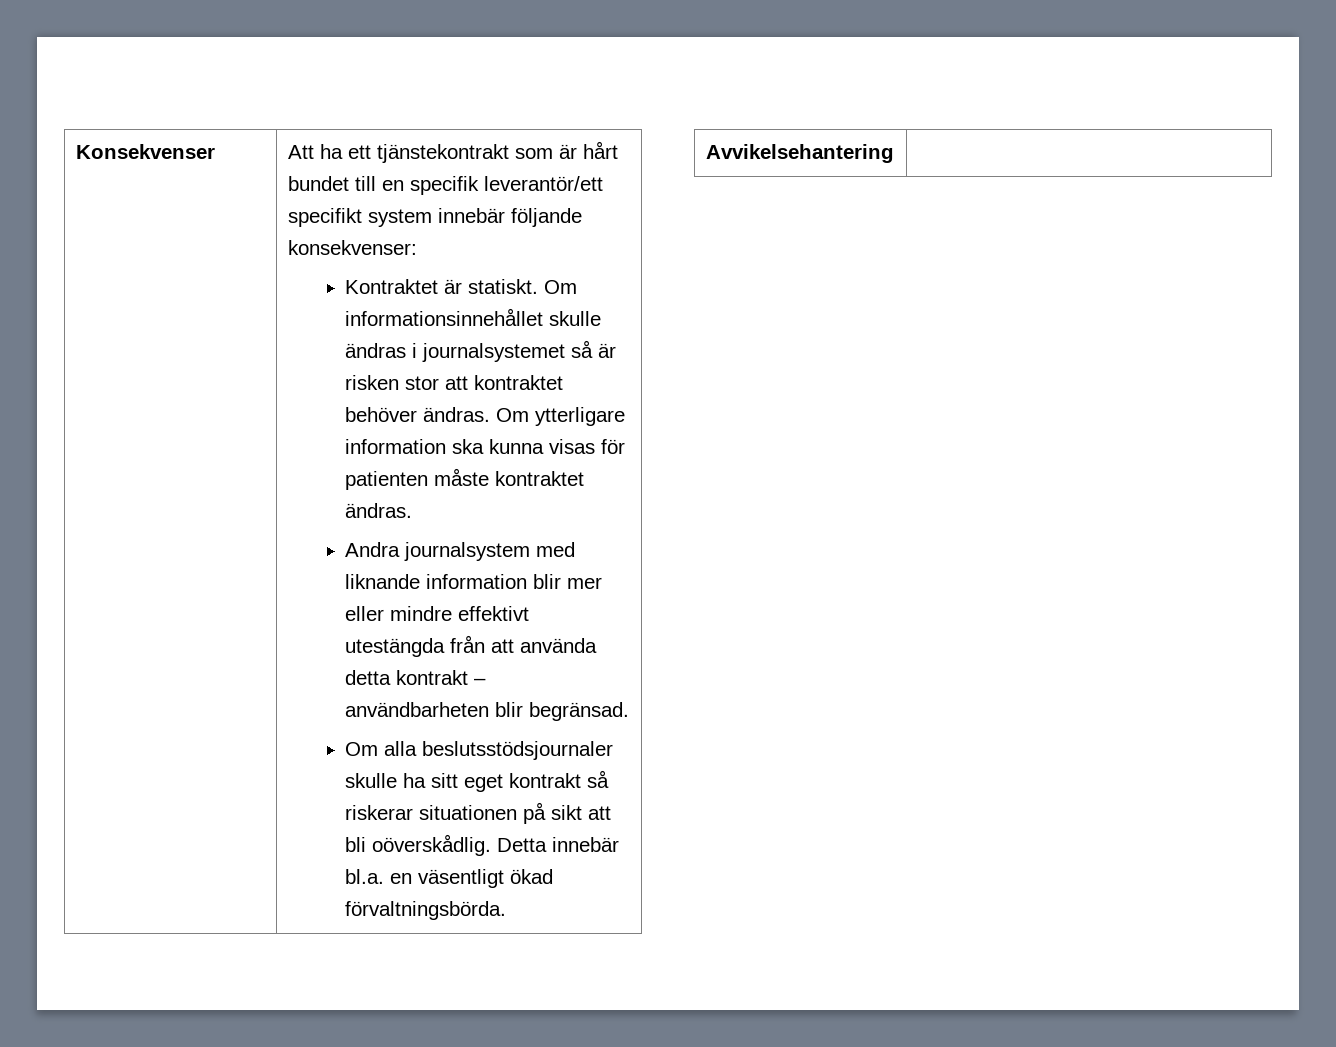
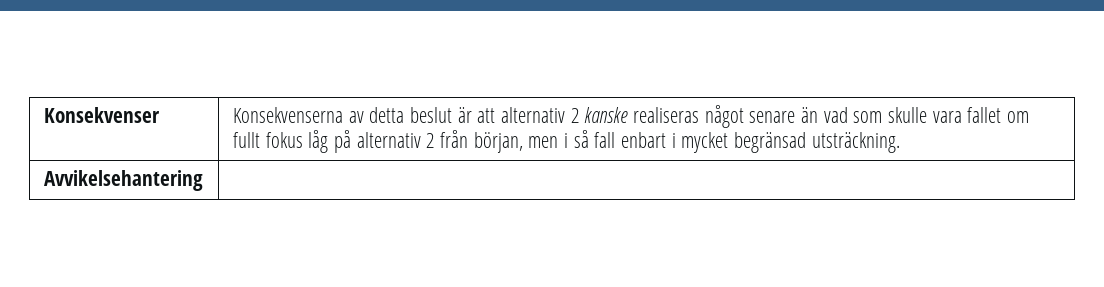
[287,141,618,163] [287,176,603,195] [287,208,582,227] [287,240,417,255] [345,279,578,294] [345,308,602,326] [345,340,617,362] [345,375,564,390] [345,407,626,426] [345,439,626,454] [345,468,585,490] [345,503,413,518] [345,542,576,561] [345,574,603,589] [345,606,530,621] [345,635,598,657] [345,670,487,685] [345,702,630,721] [345,741,614,760] [345,770,610,792] [345,802,612,824] [345,834,620,856] [345,869,554,888] [345,901,507,920] Att ha ett tjänstekontrakt som är hårt bundet till en specifik leverantör/ett specifikt system innebär följande konsekvenser: // Kontraktet är statiskt. Om informationsinnehållet skulle ändras i journalsystemet så är risken stor att kontraktet behöver ändras. Om ytterligare information ska kunna visas för patienten måste kontraktet ändras. // Andra journalsystem med liknande information blir mer eller mindre effektivt utestängda från att använda detta kontrakt – användbarheten blir begränsad. // Om alla beslutsstödsjournaler skulle ha sitt eget kontrakt så riskerar situationen på sikt att bli oöverskådlig. Detta innebär bl.a. en väsentligt ökad förvaltningsbörda. -> [232,105,1029,128] [232,130,900,153] Konsekvenserna av detta beslut är att alternativ 2 kanske realiseras något senare än vad som skulle vara fallet om fullt fokus låg på alternativ 2 från början, men i så fall enbart i mycket begränsad utsträckning.

